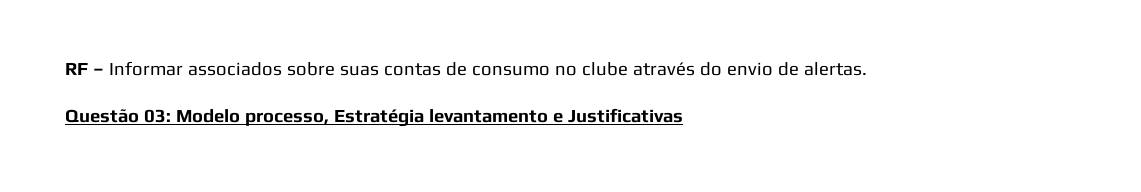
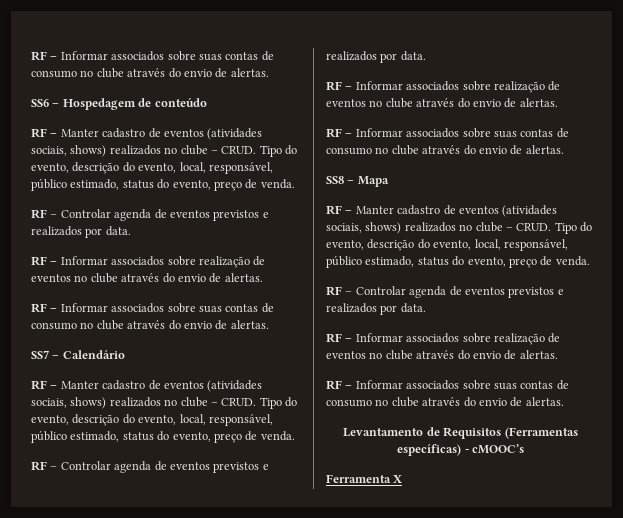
[65,108,683,127] Questão 03: Modelo processo, Estratégia levantamento e Justificativas -> [31,98,207,110] [31,128,263,140] [31,145,297,157] [31,162,273,174] [31,178,295,191] [31,209,269,221] [31,226,131,238] [31,256,266,268] [31,273,263,283] [31,303,274,313] [31,320,269,330] [31,350,125,359] [31,380,263,392] [31,397,297,409] [31,414,273,426] [31,430,295,443] [31,461,269,473] [326,51,426,63] [326,81,561,93] [326,98,558,108] [326,128,569,138] [326,145,564,155] [326,176,389,187] [326,205,558,217] [326,222,592,234] [326,239,568,251] [326,255,590,268] [326,286,564,298] [326,303,426,315] [326,333,561,345] [326,350,558,360] [326,380,569,390] [326,397,564,407] [343,427,578,439] [397,444,524,456] [326,474,403,483] SS6 – Hospedagem de conteúdo // RF – Manter cadastro de eventos (atividades sociais, shows) realizados no clube – CRUD. Tipo do evento, descrição do evento, local, responsável, público estimado, status do evento, preço de venda. // RF – Controlar agenda de eventos previstos e realizados por data. // RF – Informar associados sobre realização de eventos no clube através do envio de alertas. // RF – Informar associados sobre suas contas de consumo no clube através do envio de alertas. // SS7 – Calendário // RF – Manter cadastro de eventos (atividades sociais, shows) realizados no clube – CRUD. Tipo do evento, descrição do evento, local, responsável, público estimado, status do evento, preço de venda. // RF – Controlar agenda de eventos previstos e realizados por data. // RF – Informar associados sobre realização de eventos no clube através do envio de alertas. // RF – Informar associados sobre suas contas de consumo no clube através do envio de alertas. // SS8 – Mapa // RF – Manter cadastro de eventos (atividades sociais, shows) realizados no clube – CRUD. Tipo do evento, descrição do evento, local, responsável, público estimado, status do evento, preço de venda. // RF – Controlar agenda de eventos previstos e realizados por data. // RF – Informar associados sobre realização de eventos no clube através do envio de alertas. // RF – Informar associados sobre suas contas de consumo no clube através do envio de alertas. // Levantamento de Requisitos (Ferramentas específicas) - cMOOC’s // Ferramenta X

